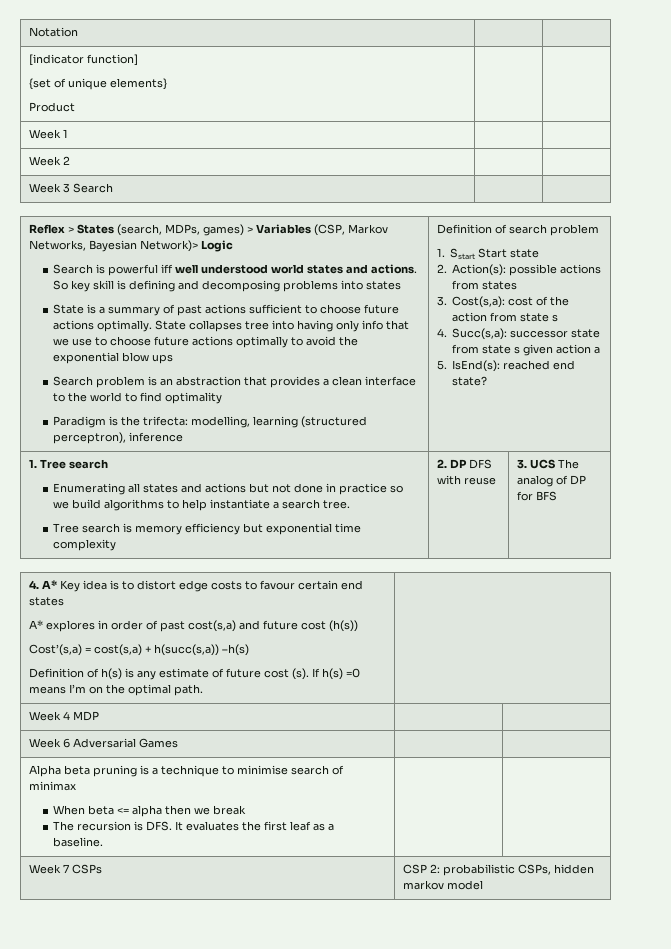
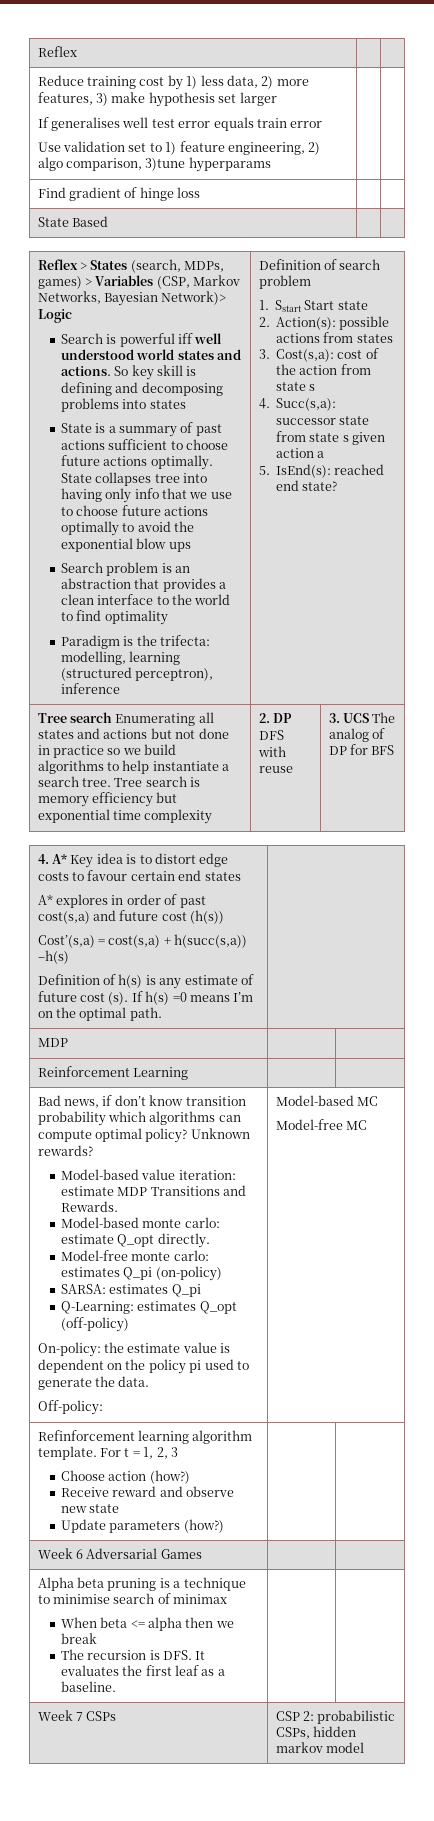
[28,27,78,37] [28,54,138,66] [28,78,167,90] [28,102,75,112] [28,129,68,139] [28,156,70,166] [28,183,113,193] Notation | | // [indicator function] // {set of unique elements} // Product | | // Week 1 | | // Week 2 | | // Week 3 Search -> [37,46,77,57] [37,75,309,90] [37,92,277,107] [37,117,323,131] [37,141,321,155] [37,157,271,172] [37,187,201,201] [37,216,109,227] Reflex | | // Reduce training cost by 1) less data, 2) more features, 3) make hypothesis set larger // If generalises well test error equals train error // Use validation set to 1) feature engineering, 2) algo comparison, 3)tune hyperparams | | // Find gradient of hinge loss | | // State Based
[28,459,108,469] 1. Tree search // -> [37,712,113,723] Tree search
(350, 504) // -> (112, 782) none
[28,711,70,721] Week 4 -> (162, 1014) none
(99, 716) none -> [37,1066,189,1080] [37,1095,246,1108] [37,1111,241,1126] [37,1128,250,1143] [37,1145,93,1156] [60,1169,236,1180] [60,1185,246,1196] [60,1201,118,1212] [60,1217,220,1228] [60,1233,210,1248] [60,1250,209,1261] [60,1266,222,1281] [60,1284,201,1297] [60,1301,237,1314] [60,1317,129,1332] [37,1342,231,1357] [37,1359,249,1374] [37,1376,150,1390] [37,1400,103,1415] [275,1095,379,1106] [275,1119,368,1130] [37,1430,253,1444] [37,1446,178,1460] [60,1470,190,1484] [60,1486,234,1497] [60,1504,120,1513] [60,1519,224,1533] // Reinforcement Learning | | // Bad news, if don’t know transition probability which algorithms can compute optimal policy? Unknown rewards? // Model-based value iteration: estimate MDP Transitions and Rewards. // Model-based monte carlo: estimate Q_opt directly. // Model-free monte carlo: estimates Q_pi (on-policy) // SARSA: estimates Q_pi // Q-Learning: estimates Q_opt (off-policy) // On-policy: the estimate value is dependent on the policy pi used to generate the data. // Off-policy: | Model-based MC // Model-free MC // Refinforcement learning algorithm template. For t = 1, 2, 3 // Choose action (how?) // Receive reward and observe new state // Update parameters (how?) | |

